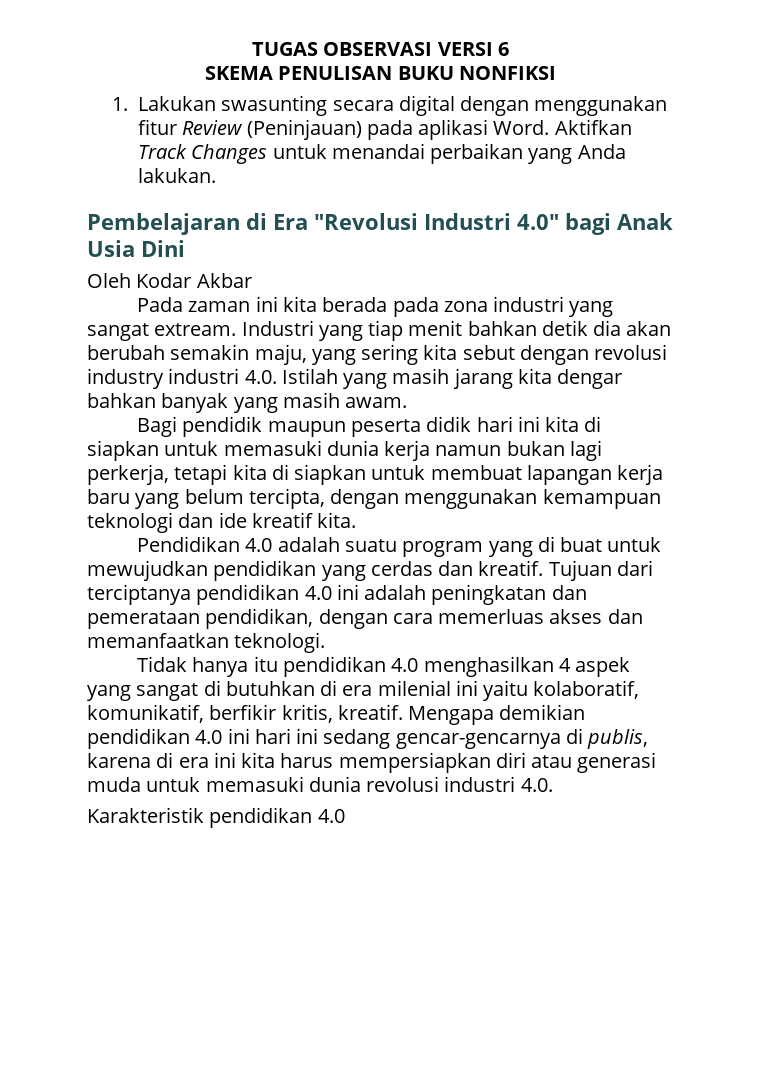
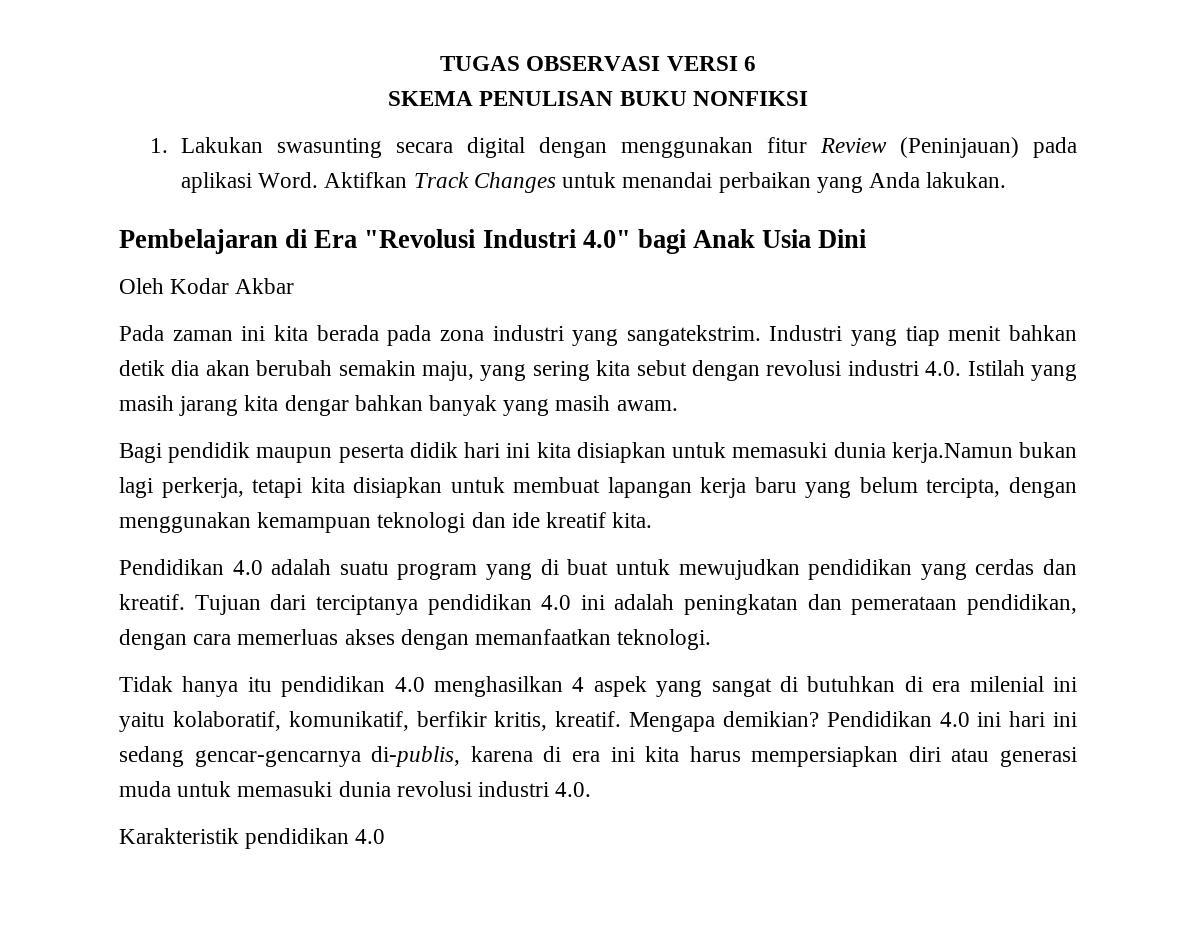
[87,323,237,341] sangat extream. -> [626,325,761,346] sangatekstrim.
[87,368,164,389] industry -> (842, 368) none
[584,416,602,432] [87,440,502,461] di siapkan untuk memasuki dunia kerja namun -> [576,442,1013,463] disiapkan untuk memasuki dunia kerja.Namun
[271,464,367,485] di siapkan -> [353,477,443,498] disiapkan
[607,609,643,624] dan -> [400,629,469,650] dengan
[499,704,586,720] [87,728,190,749] demikian pendidikan -> [722,711,932,727] demikian? Pendidikan
[565,728,649,749] di publis, -> [371,746,461,767] di-publis,

